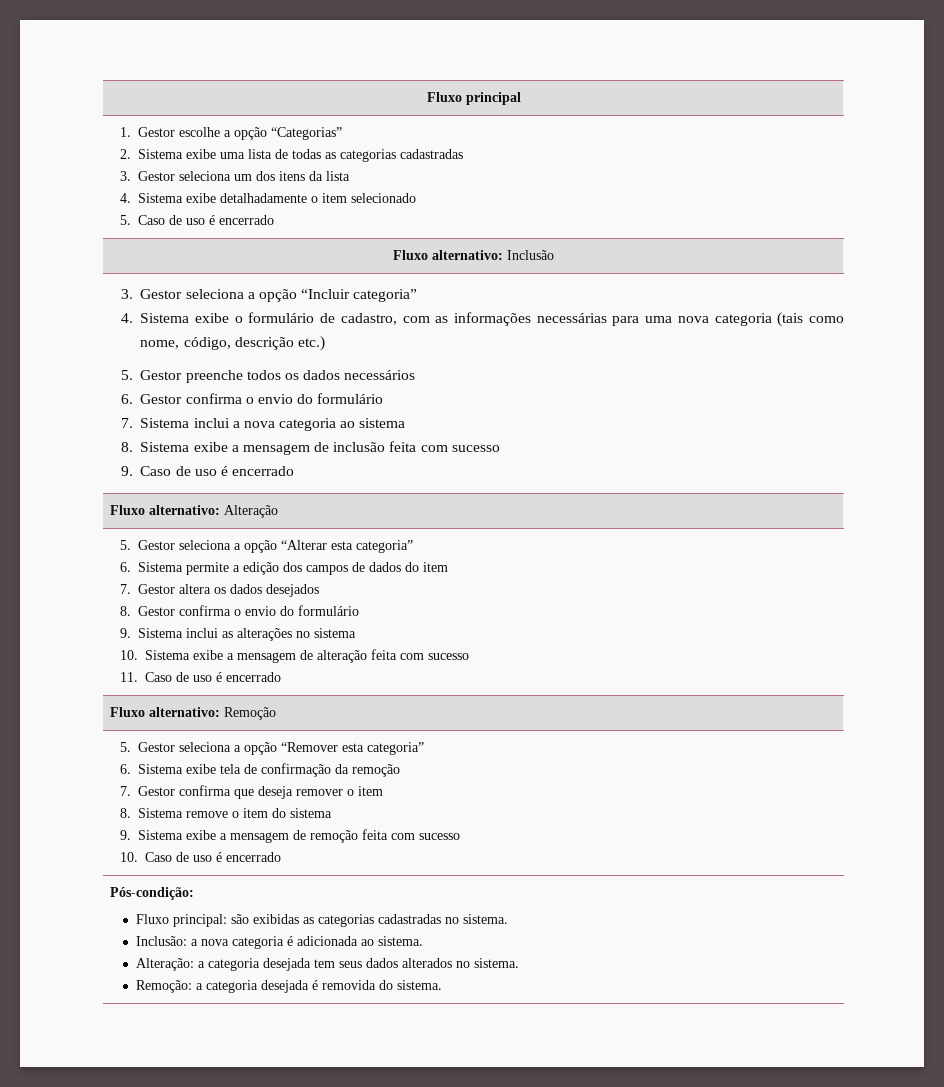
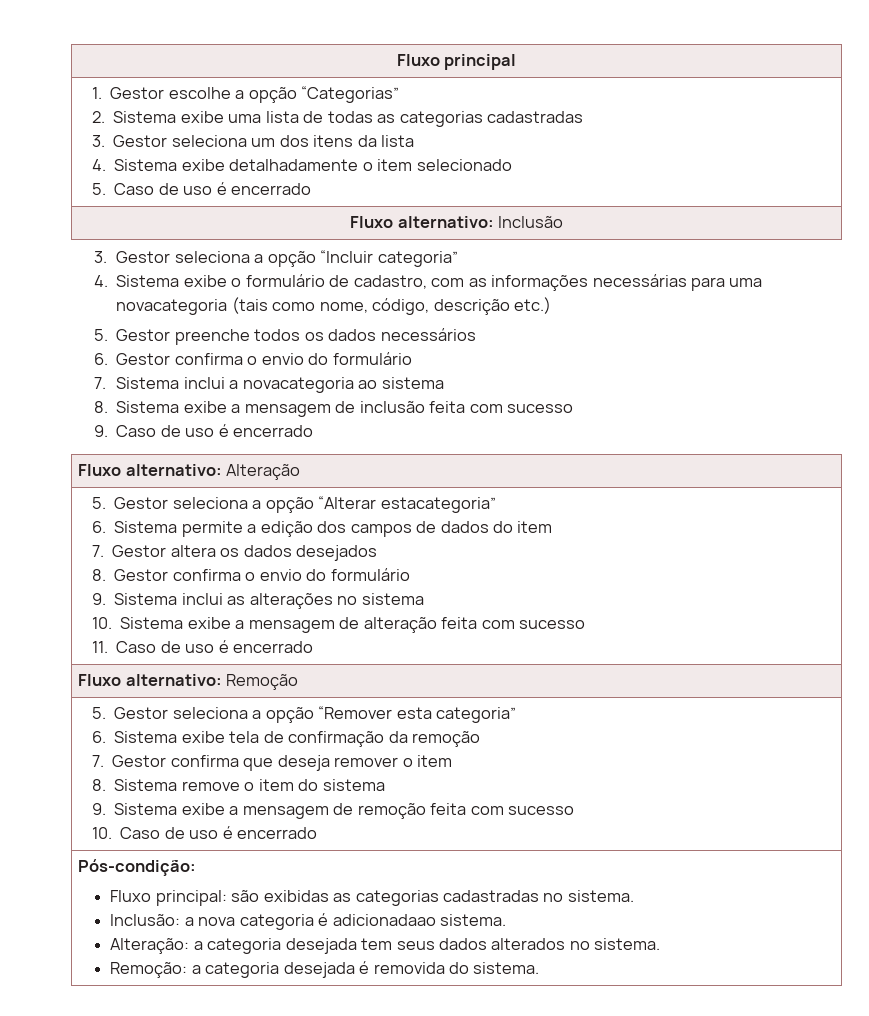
[677,313,772,326] nova categoria -> [116,299,228,315] novacategoria
[243,418,337,431] nova categoria -> [242,377,354,393] novacategoria
[331,540,414,553] esta categoria” -> [380,497,496,513] estacategoria”
[296,936,374,946] adicionada ao -> [332,914,436,926] adicionadaao

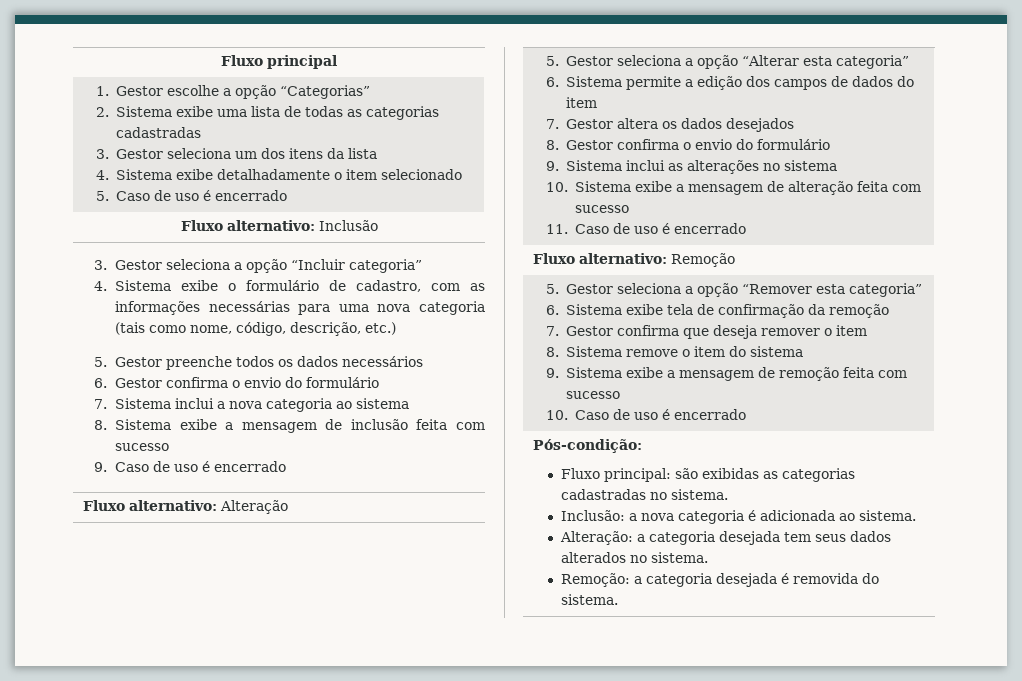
[116,299,228,315] novacategoria -> [377,301,486,315] nova categoria
[433,299,510,315] descrição -> [289,322,361,336] descrição,
[242,377,354,393] novacategoria -> [228,398,332,412] nova categoria
[380,497,496,513] estacategoria” -> [802,55,909,69] esta categoria”
[332,914,436,926] adicionadaao -> [759,510,855,521] adicionada ao

